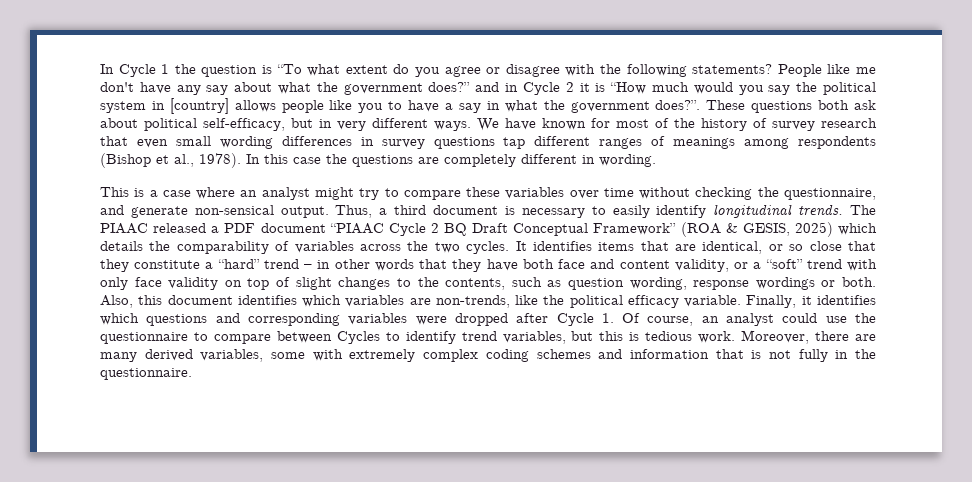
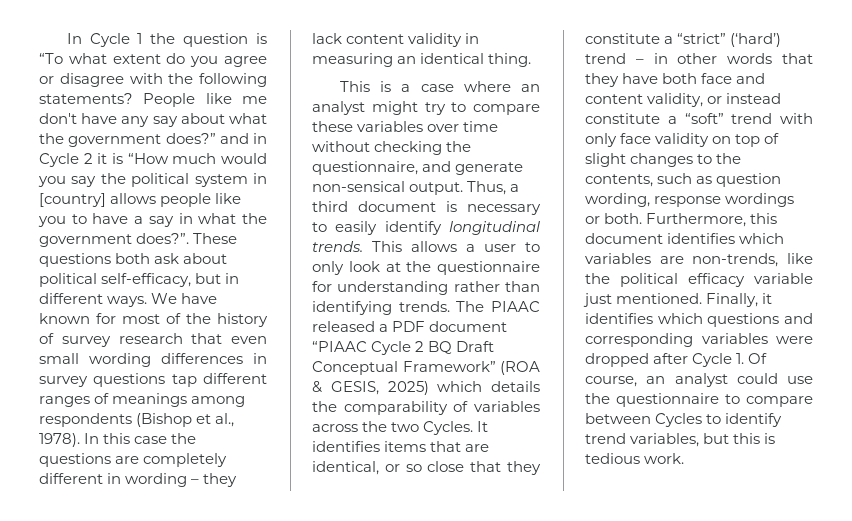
[337,121,366,131] very -> (240, 278) none
[599,154,656,167] wording. -> [125,473,238,487] [312,33,480,47] [312,53,532,67] wording – they lack content validity in measuring an identical thing.
(844, 210) none -> [372,241,540,252] [312,261,540,275] [312,281,540,295] [312,301,450,315] This allows a user to only look at the questionnaire for understanding rather than identifying trends.
[466,241,510,254] cycles. -> [423,421,474,435] Cycles.
[217,259,260,269] “hard” -> [677,33,782,47] “strict” (‘hard’)
(749, 265) none -> [726,93,782,104] [585,113,660,124] instead constitute
[100,295,133,308] Also, -> [646,213,747,227] Furthermore,
[684,295,742,307] variable. -> [754,273,813,284] [583,293,703,307] variable just mentioned.
[741,330,876,344] [100,349,876,362] [100,368,192,380] Moreover, there are many derived variables, some with extremely complex coding schemes and information that is not fully in the questionnaire. -> (685, 458) none

